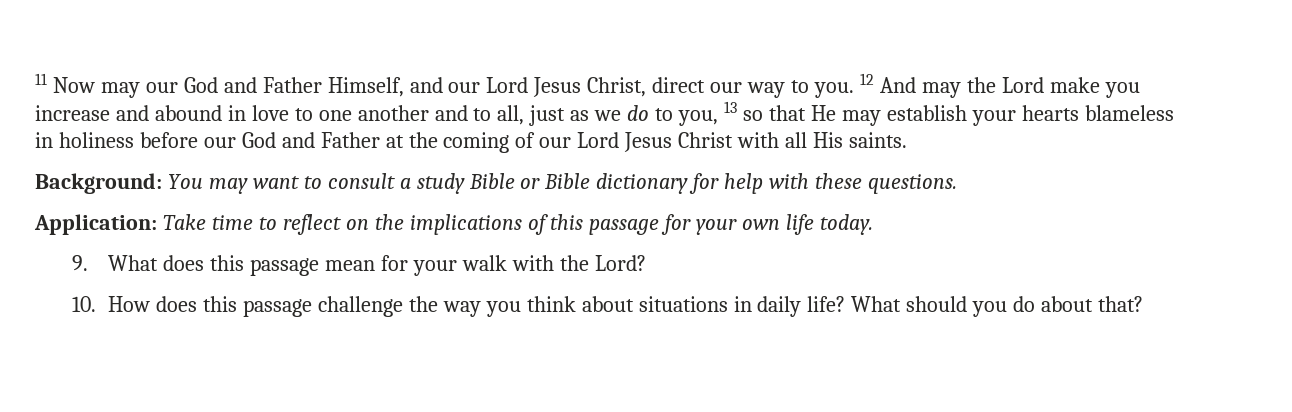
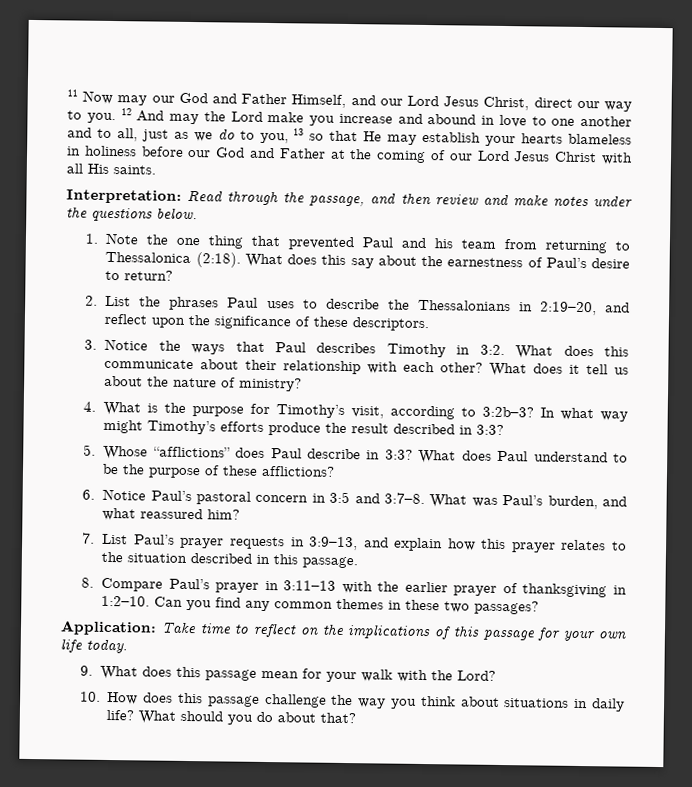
[35,173,958,194] Background: You may want to consult a study Bible or Bible dictionary for help with these questions. -> [66,189,633,208] [66,206,198,222] [85,232,630,254] [105,251,630,269] [105,270,174,281] [85,295,630,316] [104,313,430,332] [84,338,629,359] [104,358,629,377] [104,375,303,392] [83,401,628,422] [103,419,505,436] [83,444,628,464] [102,463,336,479] [82,488,627,510] [102,507,241,521] [82,532,628,553] [101,551,359,569] [81,577,627,598] [101,595,540,615] Interpretation: Read through the passage, and then review and make notes under the questions below. // 1. Note the one thing that prevented Paul and his team from returning to Thessalonica (2:18). What does this say about the earnestness of Paul’s desire to return? // 2. List the phrases Paul uses to describe the Thessalonians in 2:19–20, and reflect upon the significance of these descriptors. // 3. Notice the ways that Paul describes Timothy in 3:2. What does this communicate about their relationship with each other? What does it tell us about the nature of ministry? // 4. What is the purpose for Timothy’s visit, according to 3:2b–3? In what way might Timothy’s efforts produce the result described in 3:3? // 5. Whose “afflictions” does Paul describe in 3:3? What does Paul understand to be the purpose of these afflictions? // 6. Notice Paul’s pastoral concern in 3:5 and 3:7–8. What was Paul’s burden, and what reassured him? // 7. List Paul’s prayer requests in 3:9–13, and explain how this prayer relates to the situation described in this passage. // 8. Compare Paul’s prayer in 3:11–13 with the earlier prayer of thanksgiving in 1:2–10. Can you find any common themes in these two passages?

